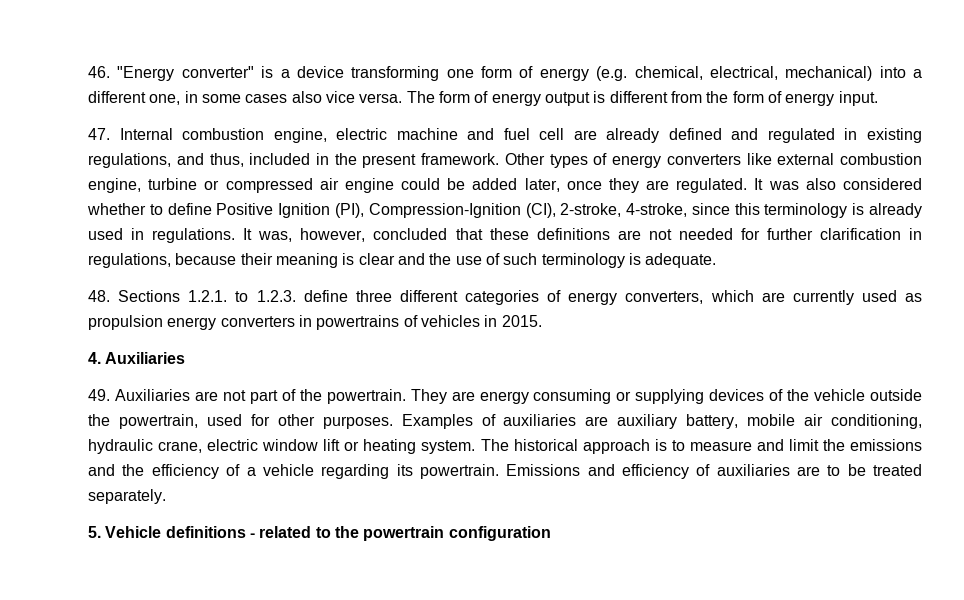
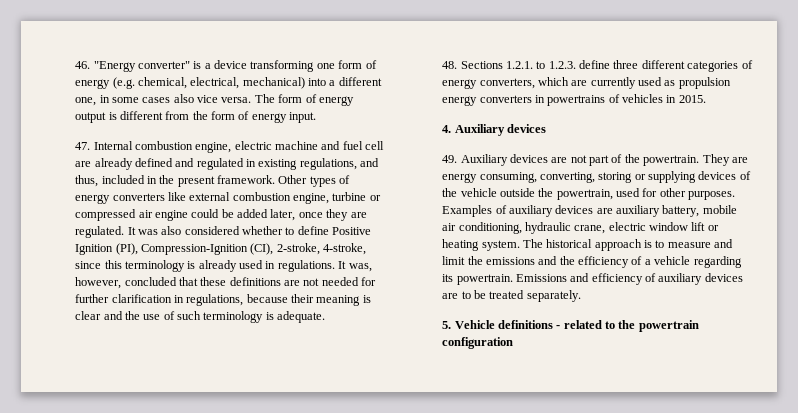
[105,352,186,364] Auxiliaries -> [454,124,546,136] Auxiliary devices
[115,389,191,401] Auxiliaries -> [460,154,548,166] Auxiliary devices
[533,389,612,404] consuming -> [479,172,633,183] consuming, converting, storing
[503,414,577,426] auxiliaries -> [508,205,594,217] auxiliary devices
[716,464,790,476] auxiliaries -> [658,273,743,285] auxiliary devices

